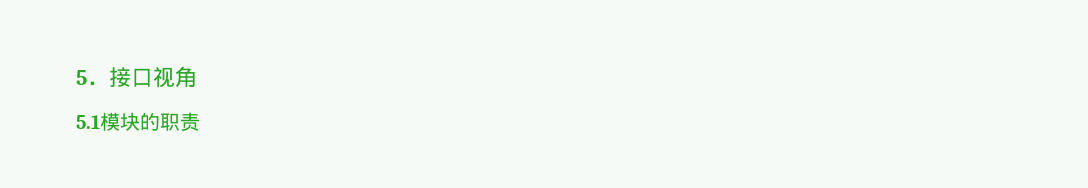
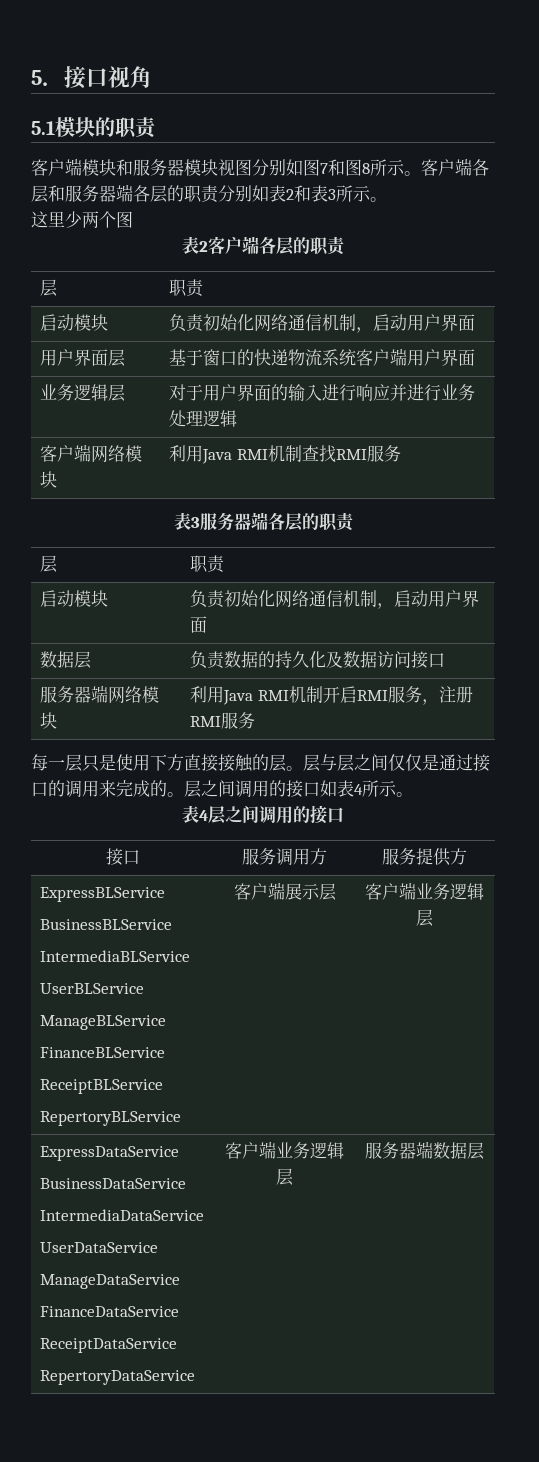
(200, 122) none -> [31,158,489,176] [31,184,387,203] [31,211,133,228] [182,236,346,256] [40,279,58,297] [169,279,205,297] [40,314,109,331] [169,314,476,333] [40,349,126,367] [169,348,476,366] [40,384,126,402] [169,384,476,401] [169,410,238,427] [40,444,143,463] [40,471,58,488] [169,445,401,464] [173,512,355,532] [40,555,58,573] [190,555,226,573] [40,590,109,607] [190,590,480,609] [190,616,208,633] [40,651,92,669] [190,651,446,669] [40,685,160,704] [40,712,58,729] [190,686,473,705] [190,712,256,729] [31,754,490,772] [31,780,413,798] [182,805,344,824] [106,848,140,866] [242,848,327,866] [382,848,467,866] [40,887,166,902] [40,919,173,930] [40,950,191,962] [40,983,145,994] [40,1015,167,1030] [40,1047,166,1058] [40,1079,164,1094] [40,1111,182,1126] [233,882,336,901] [365,882,484,900] [416,909,433,927] [40,1146,180,1161] [40,1178,187,1189] [40,1209,205,1221] [40,1242,159,1253] [40,1274,181,1289] [40,1306,180,1317] [40,1338,178,1353] [40,1370,196,1385] [225,1141,344,1159] [276,1168,293,1186] [365,1141,484,1160] // 客户端模块和服务器模块视图分别如图7和图8所示。客户端各层和服务器端各层的职责分别如表2和表3所示。 // 这里少两个图 // 表2客户端各层的职责 // 层 | 职责 // 启动模块 | 负责初始化网络通信机制，启动用户界面 // 用户界面层 | 基于窗口的快递物流系统客户端用户界面 // 业务逻辑层 | 对于用户界面的输入进行响应并进行业务处理逻辑 // 客户端网络模块 | 利用Java RMI机制查找RMI服务 // 表3服务器端各层的职责 // 层 | 职责 // 启动模块 | 负责初始化网络通信机制，启动用户界面 // 数据层 | 负责数据的持久化及数据访问接口 // 服务器端网络模块 | 利用Java RMI机制开启RMI服务，注册RMI服务 // 每一层只是使用下方直接接触的层。层与层之间仅仅是通过接口的调用来完成的。层之间调用的接口如表4所示。 // 表4层之间调用的接口 // 接口 | 服务调用方 | 服务提供方 // ExpressBLService // BusinessBLService // IntermediaBLService // UserBLService // ManageBLService // FinanceBLService // ReceiptBLService // RepertoryBLService | 客户端展示层 | 客户端业务逻辑层 // ExpressDataService // BusinessDataService // IntermediaDataService // UserDataService // ManageDataService // FinanceDataService // ReceiptDataService // RepertoryDataService | 客户端业务逻辑层 | 服务器端数据层

